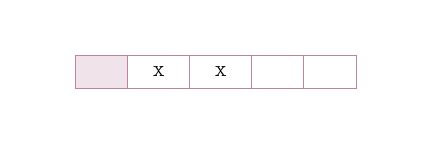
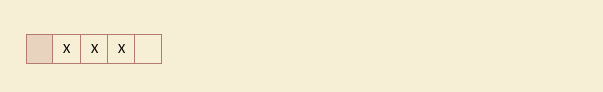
[153,66,164,76] [215,66,226,76] | X | X | -> [63,44,71,53] [90,44,99,53] [117,44,126,53] | X | X | X

